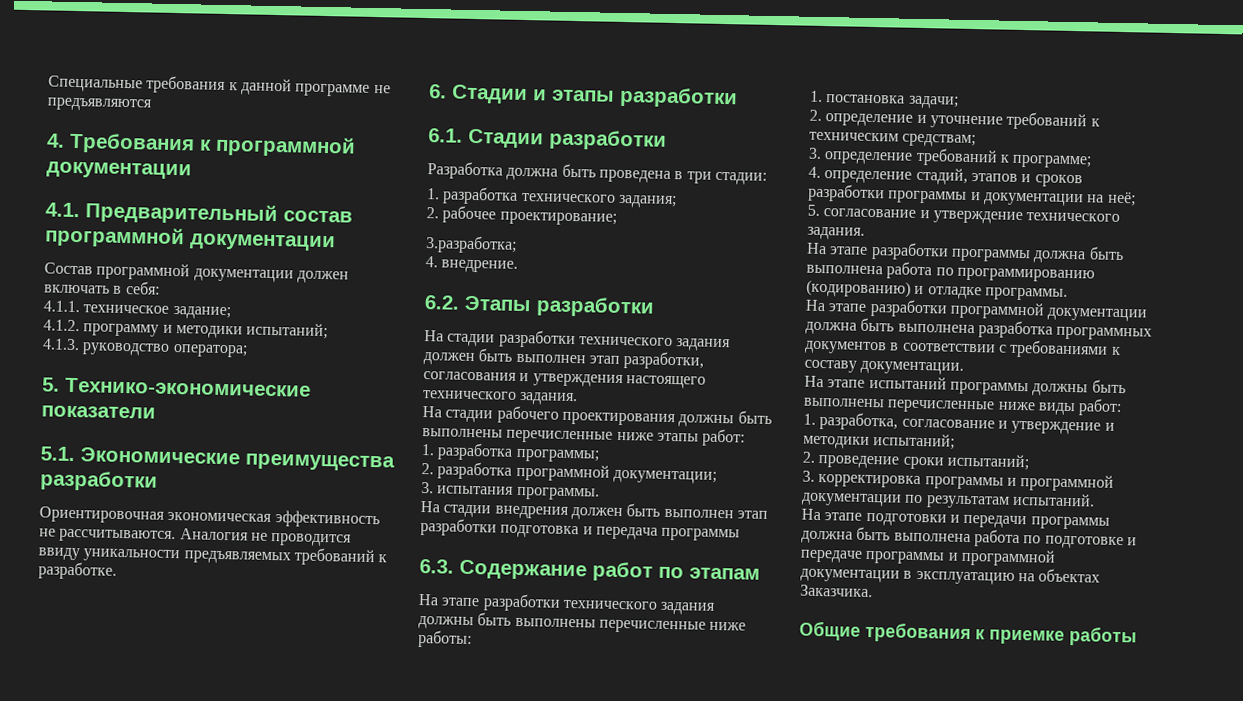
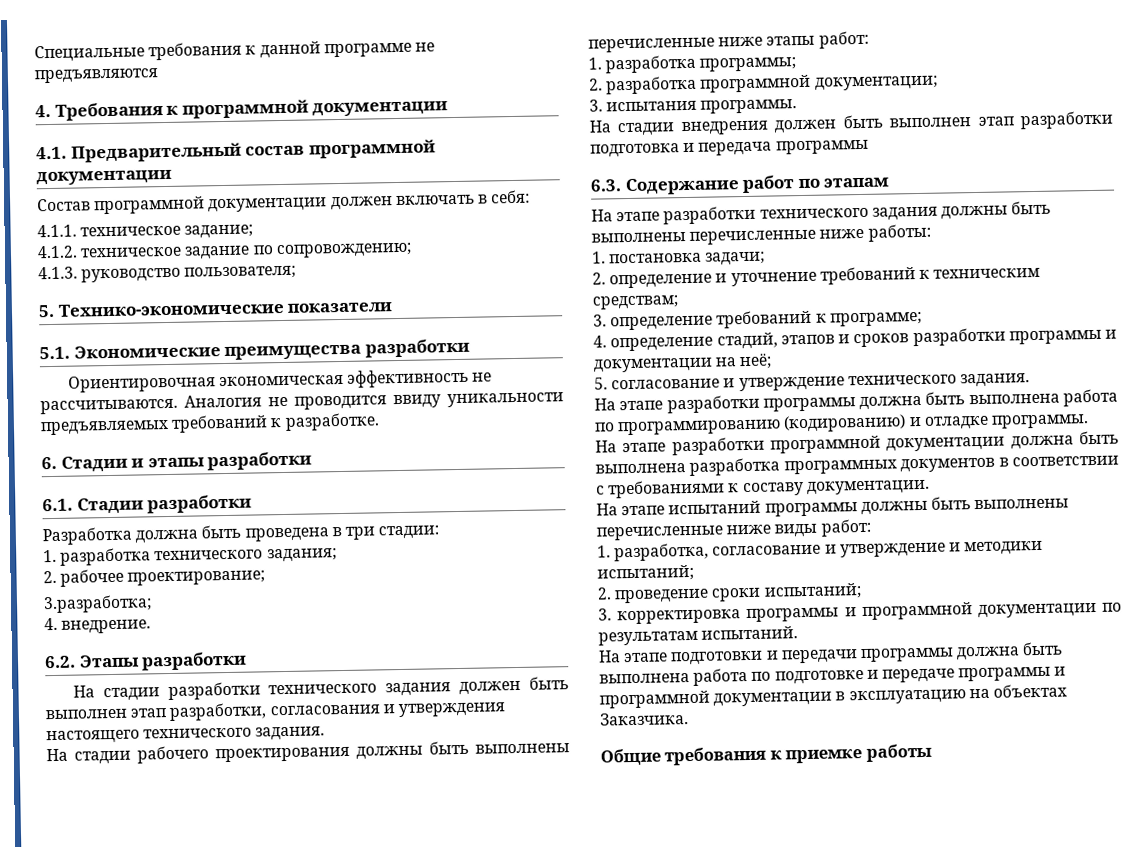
[83,322,329,340] программу и методики испытаний; -> [80,242,412,260] техническое задание по сопровождению;
[172,343,248,358] оператора; -> [184,265,297,280] пользователя;

